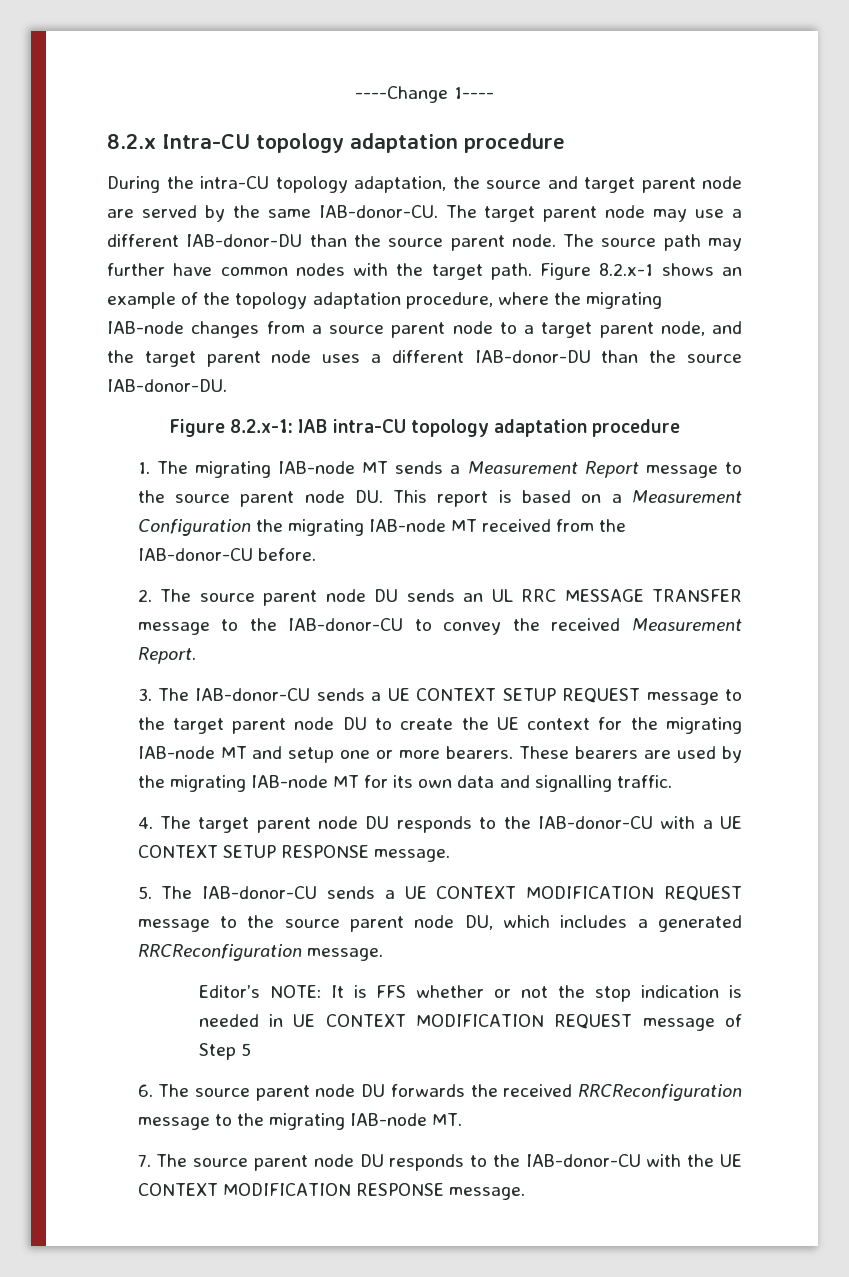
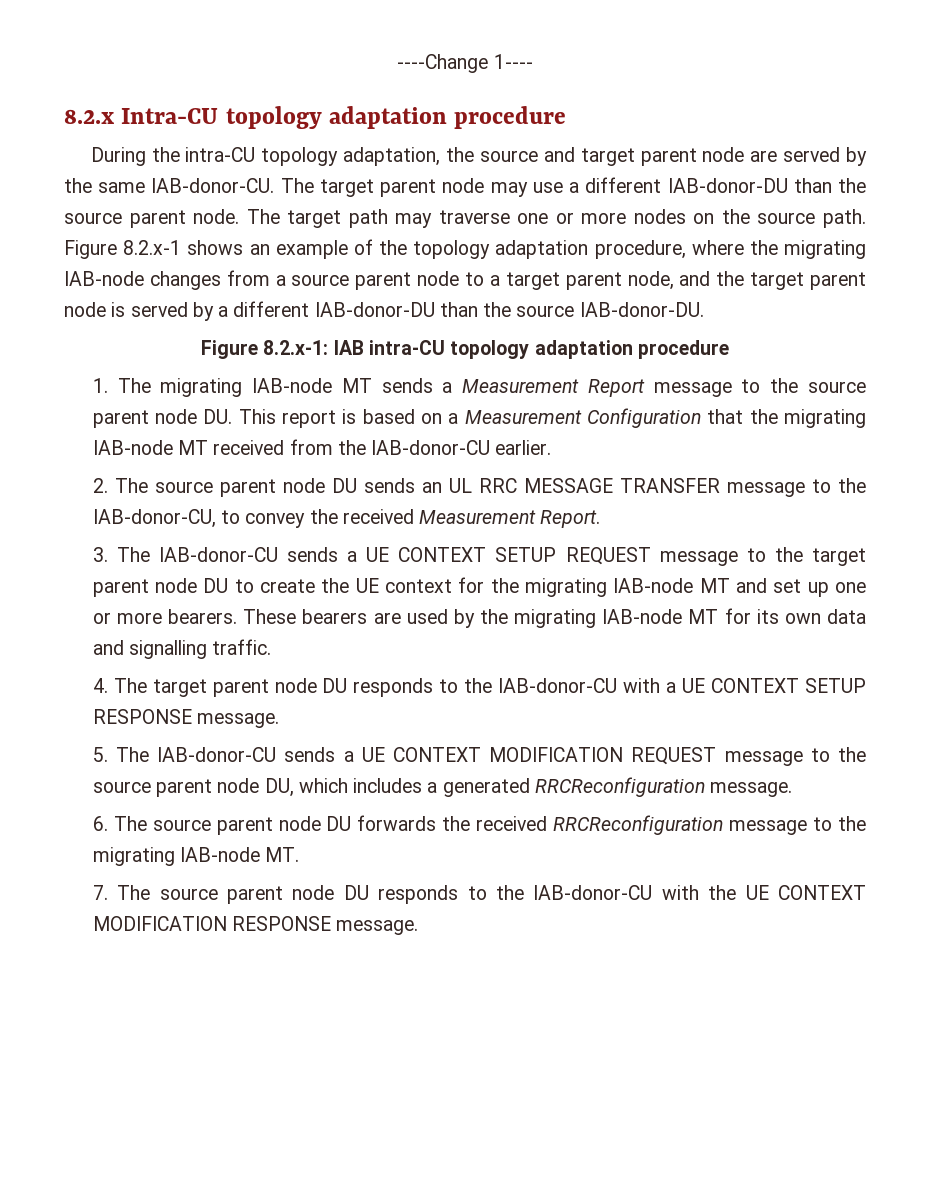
[601,238,657,247] source -> [287,210,342,228] target
[107,263,483,280] further have common nodes with the target -> [438,209,816,224] traverse one or more nodes on the source
[322,354,361,363] uses -> [111,302,214,321] is served by
(251, 527) none -> [707,409,744,424] that
[257,548,316,561] before. -> [495,440,552,455] earlier.
[288,618,404,631] IAB-donor-CU -> [92,509,216,528] IAB-donor-CU,
[288,747,335,763] setup -> [773,579,829,597] set up
[198,985,742,1002] [198,1014,742,1031] [198,1043,251,1060] // Editor’s NOTE: It is FFS whether or not the stop indication is needed in UE CONTEXT MODIFICATION REQUEST message of Step 5 -> (793, 789) none

